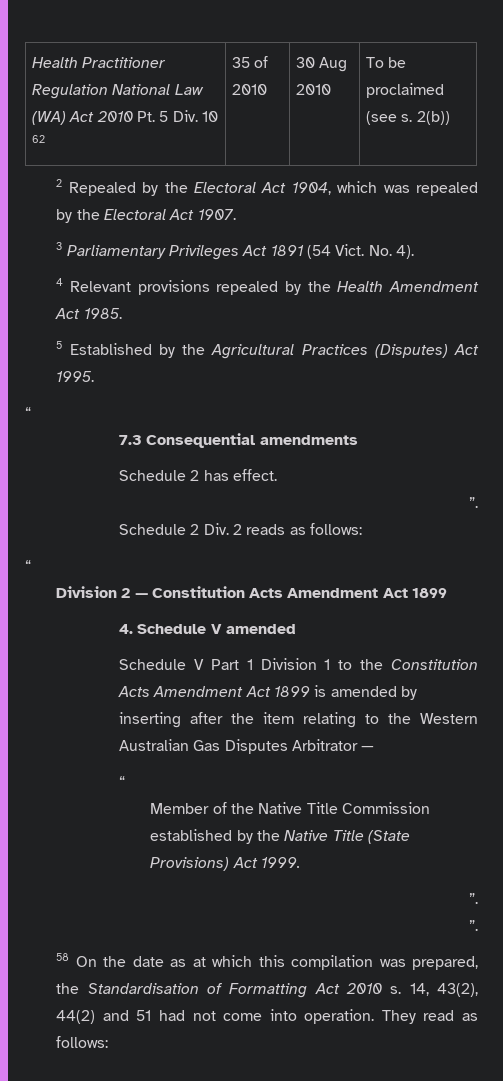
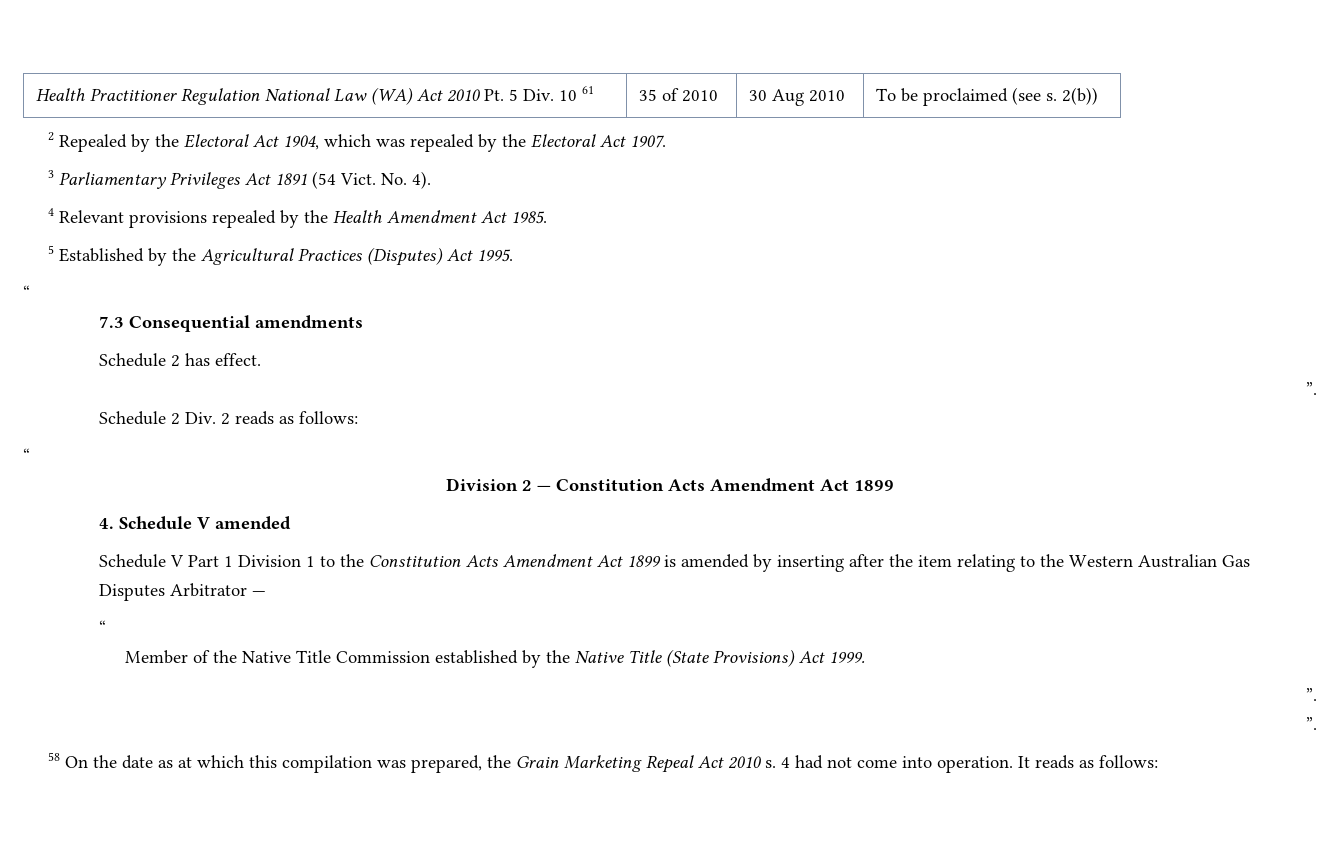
[32,135,46,143] 62 -> [582,86,595,94] 61
[87,983,479,998] [56,1010,152,1024] Standardisation of Formatting Act 2010 s. 14, 43(2), 44(2) and 51 -> [516,755,791,773] Grain Marketing Repeal Act 2010 s. 4
[381,1010,455,1024] They read -> [1018,755,1075,769] It reads

